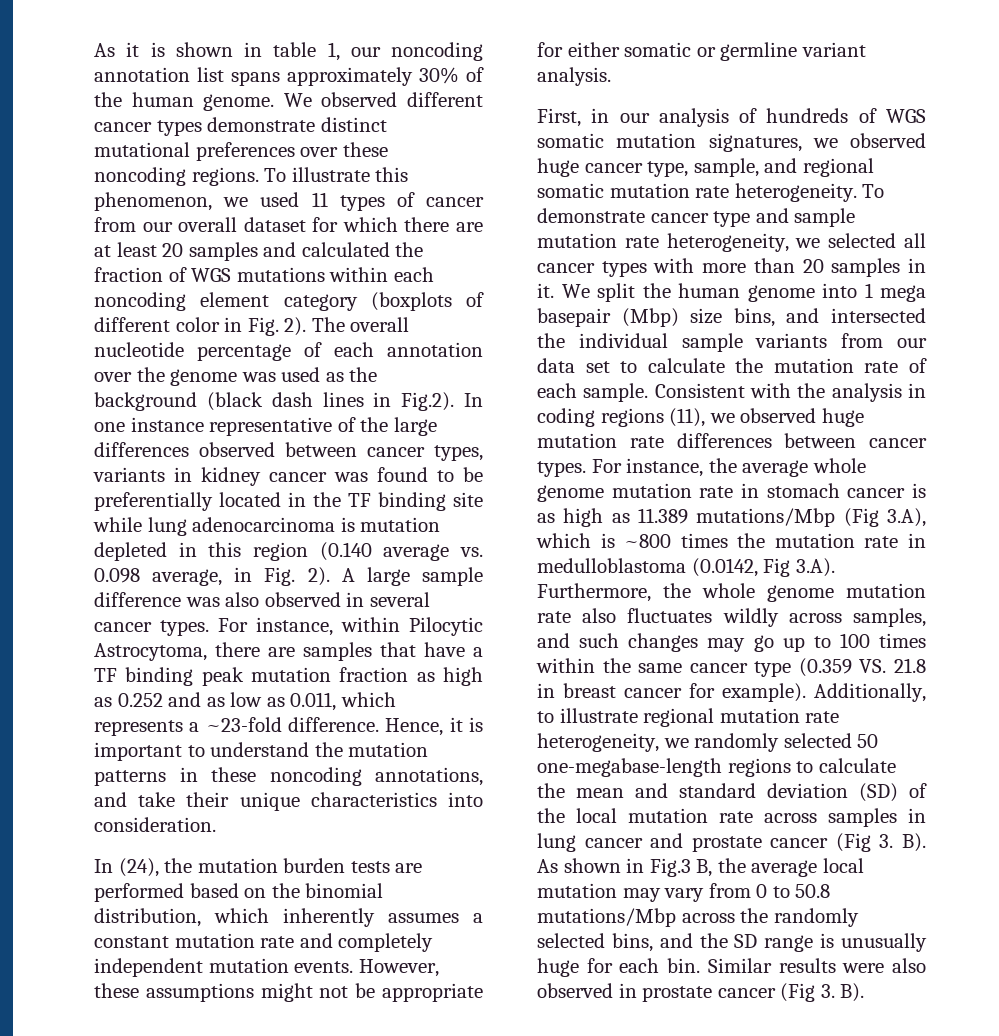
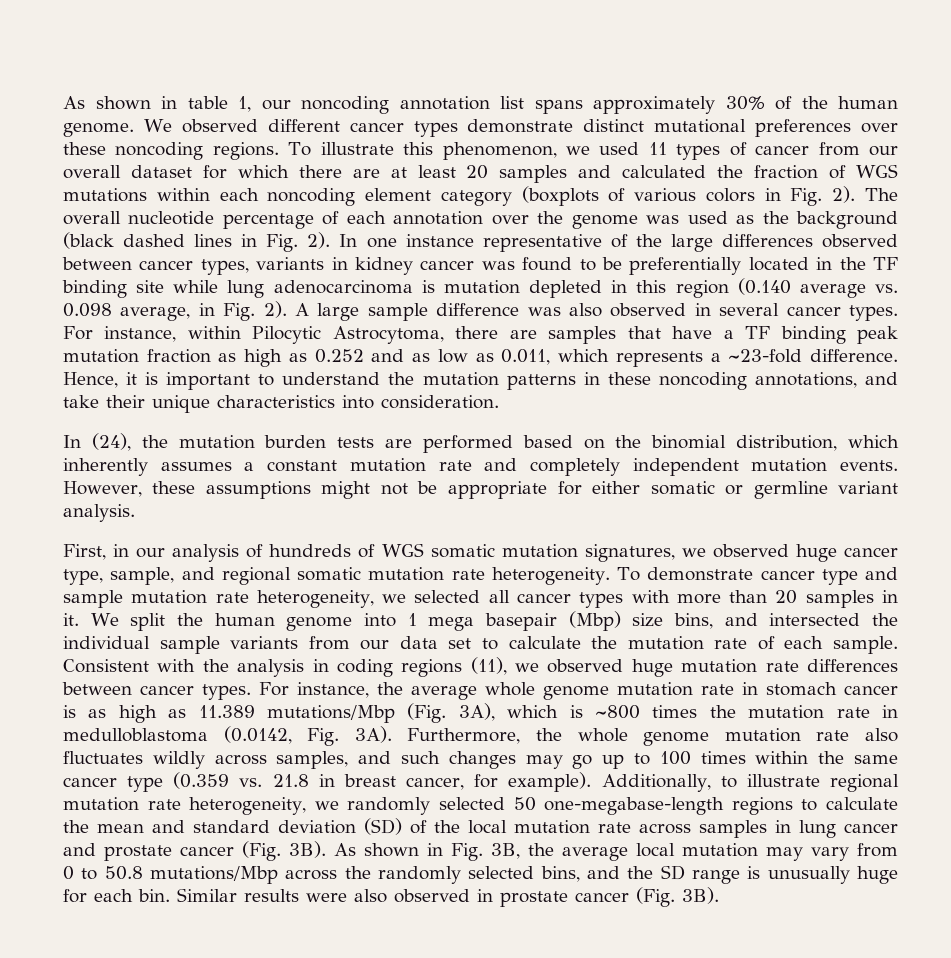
[94,42,165,57] As it is -> [63,96,85,109] As
[94,317,220,332] different color -> [634,188,755,202] various colors
[271,392,313,407] dash -> [123,234,186,247] dashed
[401,392,455,411] Fig.2). -> [266,232,331,252] Fig. 2).
[843,508,926,527] (Fig 3.A), -> [407,703,495,723] (Fig. 3A),
[763,558,835,577] Fig 3.A). -> [307,726,392,746] Fig. 3A).
[859,659,887,673] VS. -> [239,778,263,787] vs.
[624,688,682,698] cancer -> [406,777,465,790] cancer,
[835,833,926,852] [537,858,713,877] (Fig 3. B). As shown in Fig.3 B, -> [242,841,520,861] (Fig. 3B). As shown in Fig. 3B,
[780,983,865,1002] (Fig 3. B). -> [636,887,719,907] (Fig. 3B).

